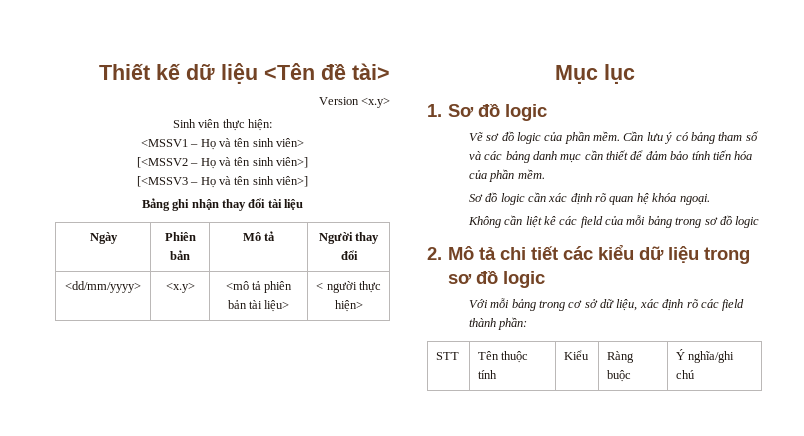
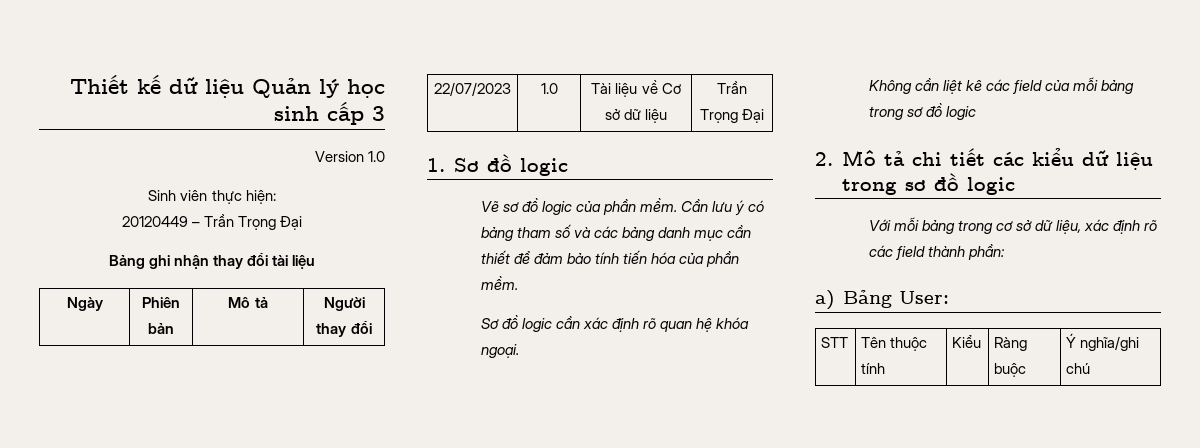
[264,63,390,80] <Tên đề tài> -> [252,78,385,98] [274,102,385,125] Quản lý học sinh cấp 3
[361,97,390,108] <x.y> -> [368,151,385,162] 1.0
[140,138,305,150] [136,157,309,169] [136,176,309,188] <MSSV1 – Họ và tên sinh viên> // [<MSSV2 – Họ và tên sinh viên>] // [<MSSV3 – Họ và tên sinh viên>] -> [121,214,303,230] 20120449 – Trần Trọng Đại
[65,281,141,293] [165,282,195,293] [225,281,293,293] [227,300,290,312] [316,281,381,293] [334,300,363,312] [554,64,635,84] <dd/mm/yyyy> | <x.y> | <mô tả phiên bản tài liệu> | < người thực hiện> // Mục lục -> [434,82,511,96] [540,83,558,94] [591,80,681,97] [604,109,668,123] [717,81,747,94] [699,109,765,123] 22/07/2023 | 1.0 | Tài liệu về Cơ sở dữ liệu | Trần Trọng Đại
(528, 323) none -> [815,290,949,310] // a) Bảng User:

